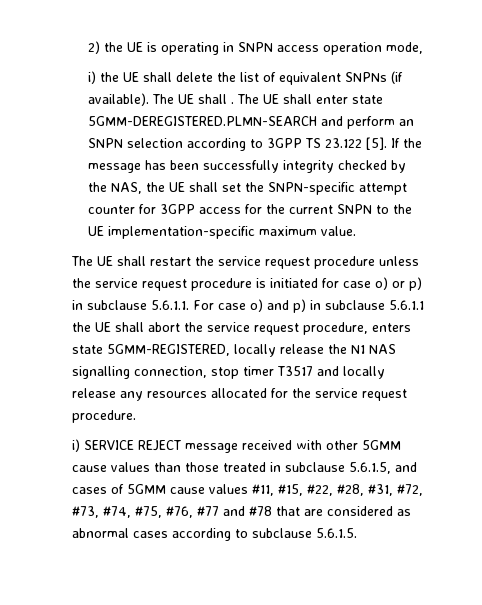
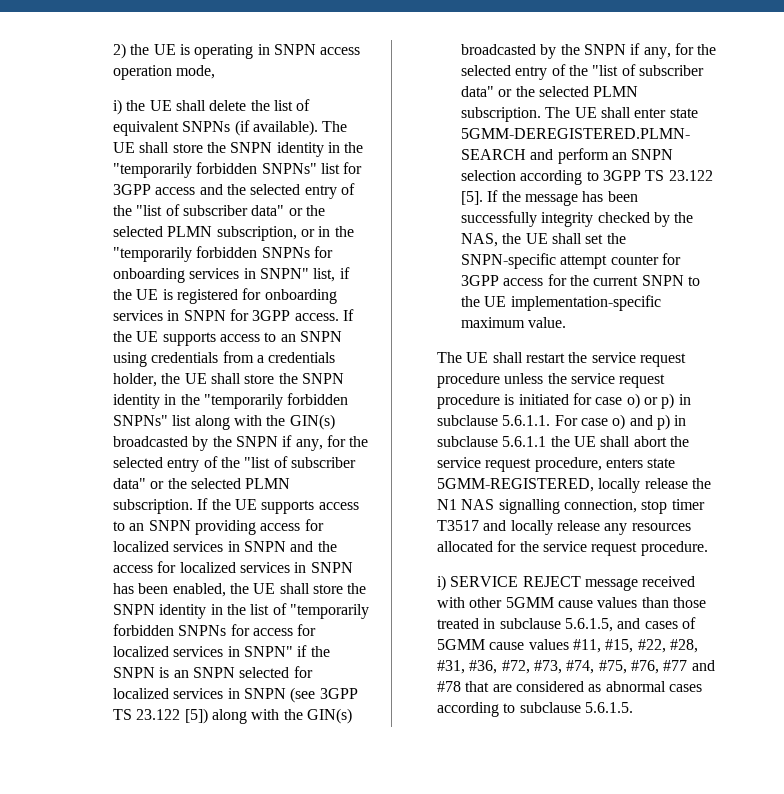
[230,102,234,104] . -> [172,142,364,157] [112,162,363,178] [112,183,355,199] [112,204,325,216] [112,226,354,241] [112,246,333,262] [112,267,350,283] [112,288,337,304] [112,309,354,321] [112,331,342,346] [112,351,336,367] [112,373,344,387] [112,393,349,409] [112,414,335,430] [112,435,369,451] [112,456,356,472] [112,478,291,489] [112,498,359,514] [112,519,324,535] [112,541,337,552] [112,561,353,573] [112,583,367,597] [112,603,369,619] [112,624,317,636] [112,645,330,657] [112,666,313,678] [112,687,358,703] [112,708,352,724] [460,43,717,59] [460,64,704,80] [460,86,639,97] [460,107,541,122] store the SNPN identity in the "temporarily forbidden SNPNs" list for 3GPP access and the selected entry of the "list of subscriber data" or the selected PLMN subscription, or in the "temporarily forbidden SNPNs for onboarding services in SNPN" list, if the UE is registered for onboarding services in SNPN for 3GPP access. If the UE supports access to an SNPN using credentials from a credentials holder, the UE shall store the SNPN identity in the "temporarily forbidden SNPNs" list along with the GIN(s) broadcasted by the SNPN if any, for the selected entry of the "list of subscriber data" or the selected PLMN subscription. If the UE supports access to an SNPN providing access for localized services in SNPN and the access for localized services in SNPN has been enabled, the UE shall store the SNPN identity in the list of "temporarily forbidden SNPNs for access for localized services in SNPN" if the SNPN is an SNPN selected for localized services in SNPN (see 3GPP TS 23.122 [5]) along with the GIN(s) broadcasted by the SNPN if any, for the selected entry of the "list of subscriber data" or the selected PLMN subscription.
(394, 490) none -> [469,660,498,674] #36,

